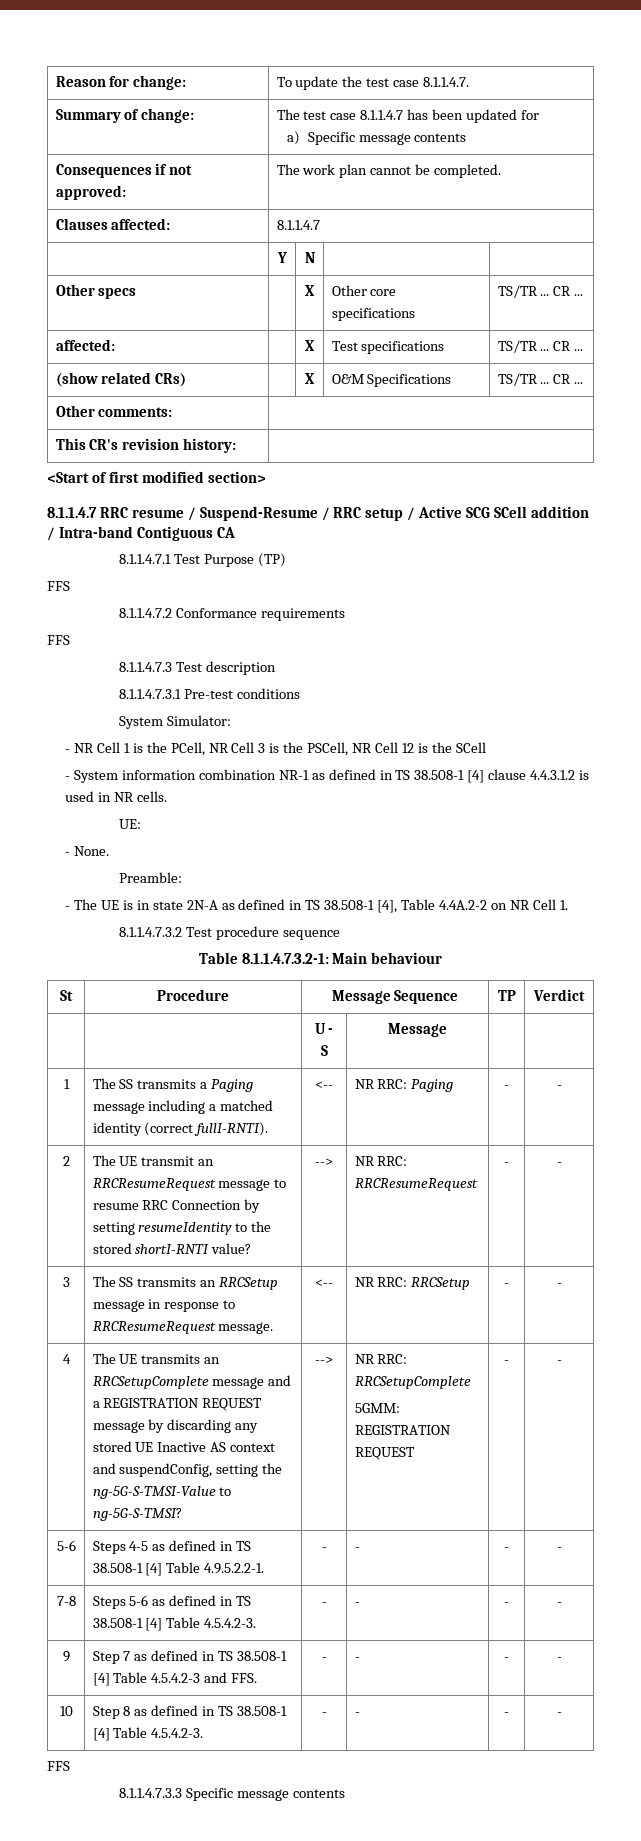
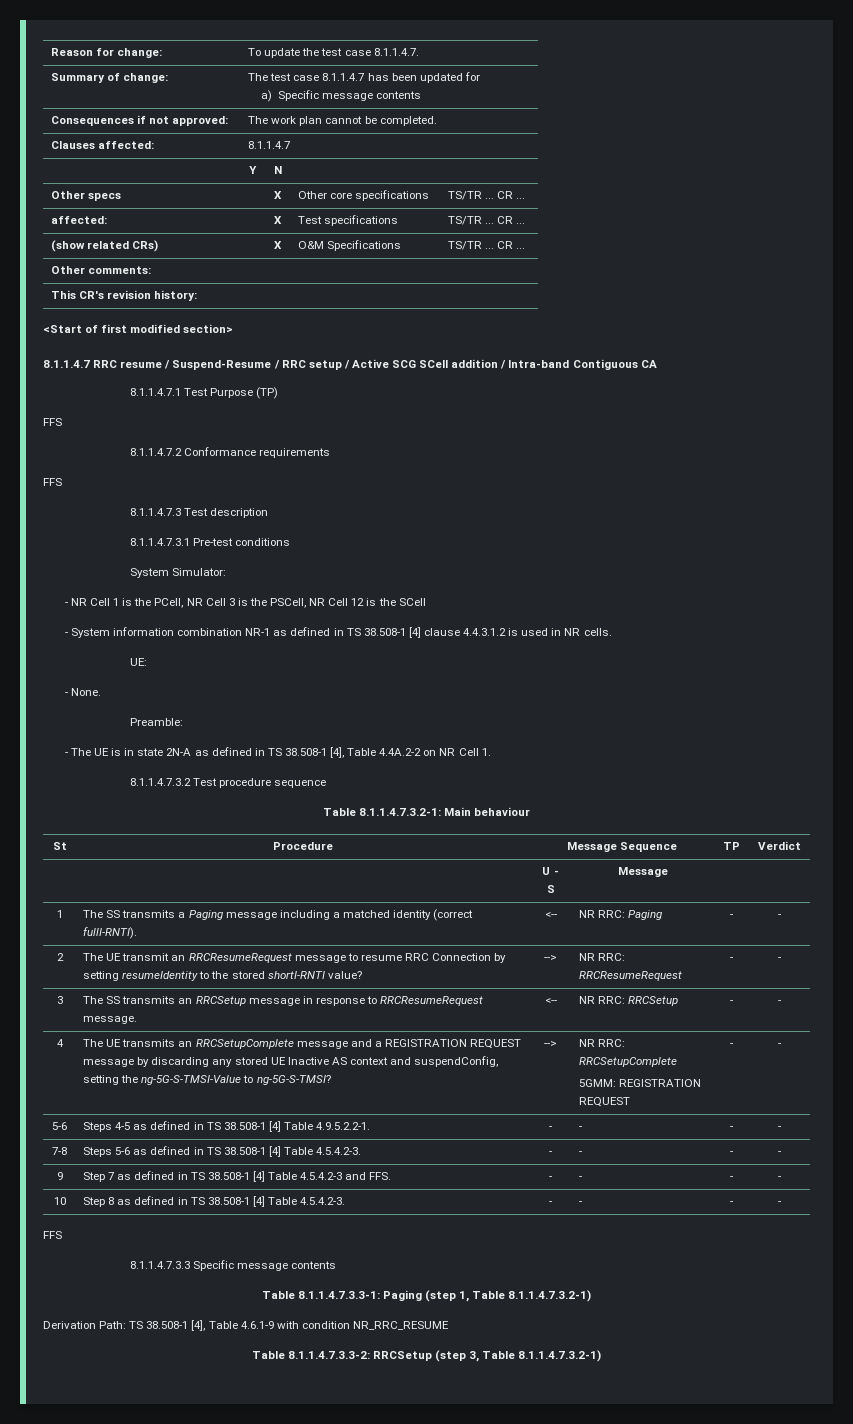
(346, 1793) none -> [261,1290,592,1302] [43,1320,449,1331] [251,1350,602,1362] // Table 8.1.1.4.7.3.3-1: Paging (step 1, Table 8.1.1.4.7.3.2-1) // Derivation Path: TS 38.508-1 [4], Table 4.6.1-9 with condition NR_RRC_RESUME // Table 8.1.1.4.7.3.3-2: RRCSetup (step 3, Table 8.1.1.4.7.3.2-1)

